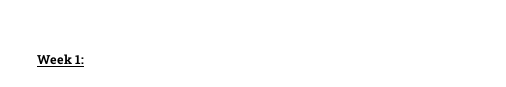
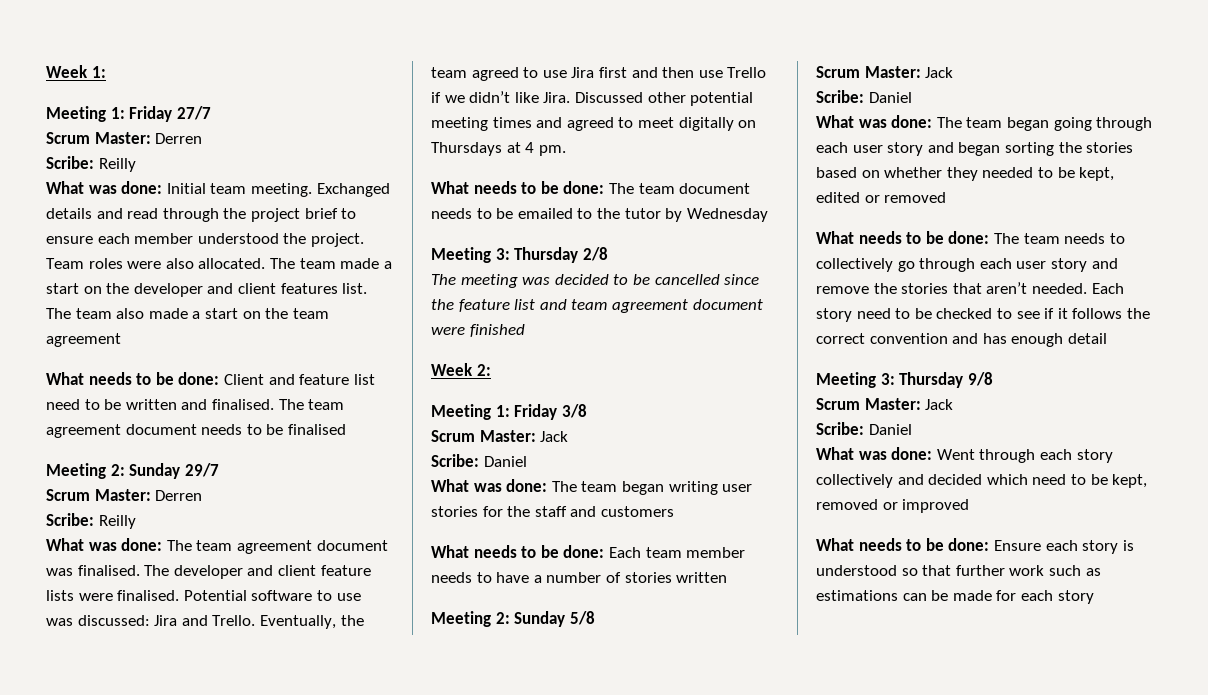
(85, 59) none -> [46,106,211,122] [46,132,203,144] [46,156,136,172] [46,181,390,197] [46,208,357,222] [46,233,364,247] [46,258,392,269] [46,283,368,297] [46,308,329,319] [46,333,121,347] [46,372,375,385] [46,399,345,410] [46,424,346,438] [46,463,219,479] [46,489,203,501] [46,513,136,529] [46,538,388,554] [46,565,371,579] [46,590,361,601] [46,615,364,629] [431,67,767,81] [431,91,754,106] [431,117,757,131] [431,142,566,156] [431,181,751,194] [431,208,768,222] [431,247,608,263] [431,274,760,288] [431,299,763,313] [431,324,525,337] [431,363,491,376] [431,404,587,420] [431,430,569,442] [431,454,527,467] [431,479,753,495] [431,506,674,517] [431,545,746,558] [431,572,728,583] [431,611,595,627] [816,66,954,78] [816,90,912,103] [816,115,1153,131] [816,142,1134,156] [816,167,1115,181] [816,192,947,203] [816,231,1125,244] [816,258,1118,272] [816,282,1124,294] [816,308,1150,322] [816,333,1107,347] [816,372,993,388] [816,398,954,410] [816,422,912,435] [816,447,1113,463] [816,474,1148,488] [816,499,970,513] [816,538,1134,554] [816,565,1101,576] [816,590,1094,604] // Meeting 1: Friday 27/7 // Scrum Master: Derren // Scribe: Reilly // What was done: Initial team meeting. Exchanged details and read through the project brief to ensure each member understood the project. Team roles were also allocated. The team made a start on the developer and client features list. The team also made a start on the team agreement // What needs to be done: Client and feature list need to be written and finalised. The team agreement document needs to be finalised // Meeting 2: Sunday 29/7 // Scrum Master: Derren // Scribe: Reilly // What was done: The team agreement document was finalised. The developer and client feature lists were finalised. Potential software to use was discussed: Jira and Trello. Eventually, the team agreed to use Jira first and then use Trello if we didn’t like Jira. Discussed other potential meeting times and agreed to meet digitally on Thursdays at 4 pm. // What needs to be done: The team document needs to be emailed to the tutor by Wednesday // Meeting 3: Thursday 2/8 // The meeting was decided to be cancelled since the feature list and team agreement document were finished // Week 2: // Meeting 1: Friday 3/8 // Scrum Master: Jack // Scribe: Daniel // What was done: The team began writing user stories for the staff and customers // What needs to be done: Each team member needs to have a number of stories written // Meeting 2: Sunday 5/8 // Scrum Master: Jack // Scribe: Daniel // What was done: The team began going through each user story and began sorting the stories based on whether they needed to be kept, edited or removed // What needs to be done: The team needs to collectively go through each user story and remove the stories that aren’t needed. Each story need to be checked to see if it follows the correct convention and has enough detail // Meeting 3: Thursday 9/8 // Scrum Master: Jack // Scribe: Daniel // What was done: Went through each story collectively and decided which need to be kept, removed or improved // What needs to be done: Ensure each story is understood so that further work such as estimations can be made for each story

